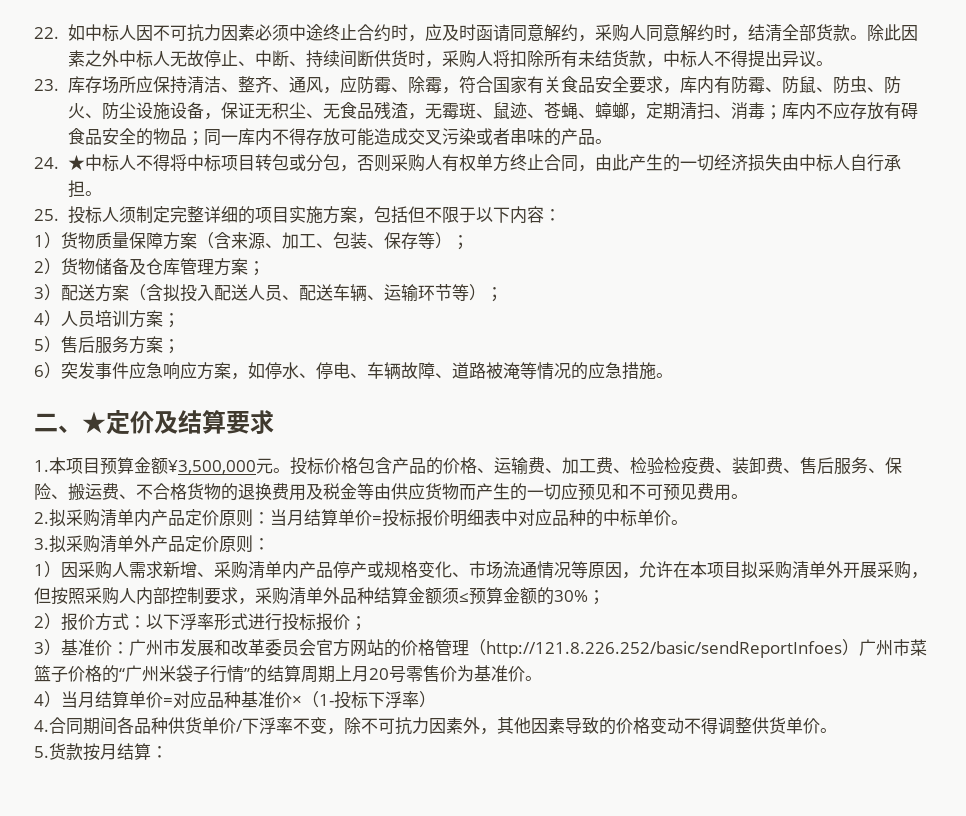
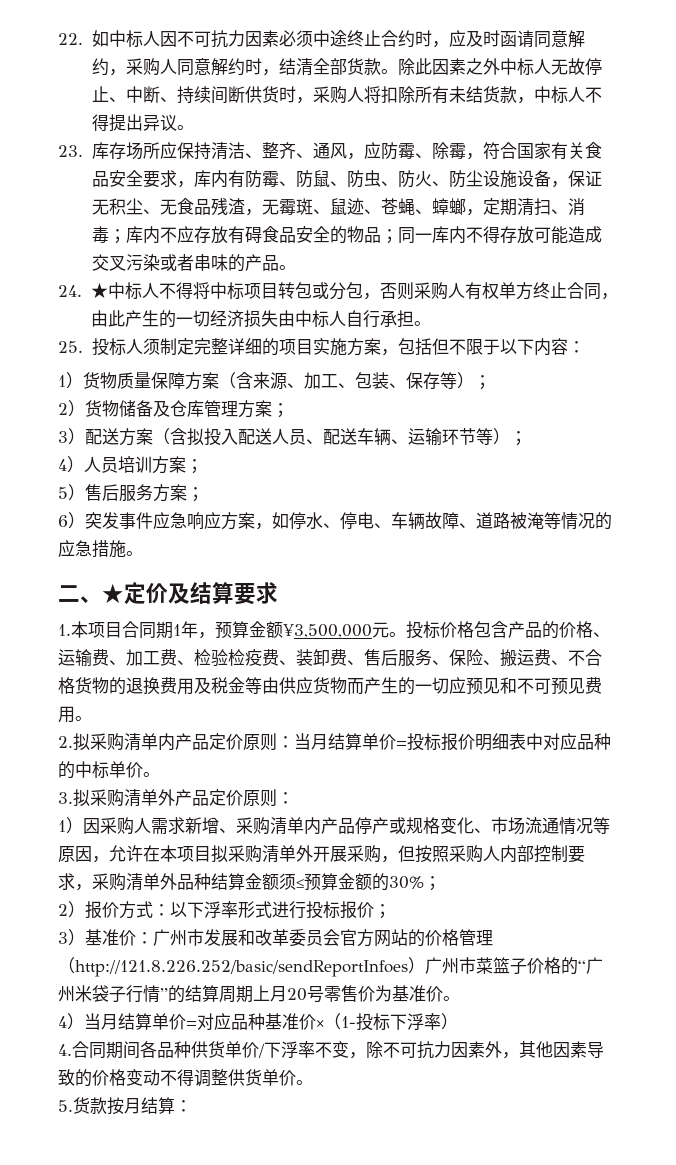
(100, 466) none -> [122,621,215,639] 合同期1年，

